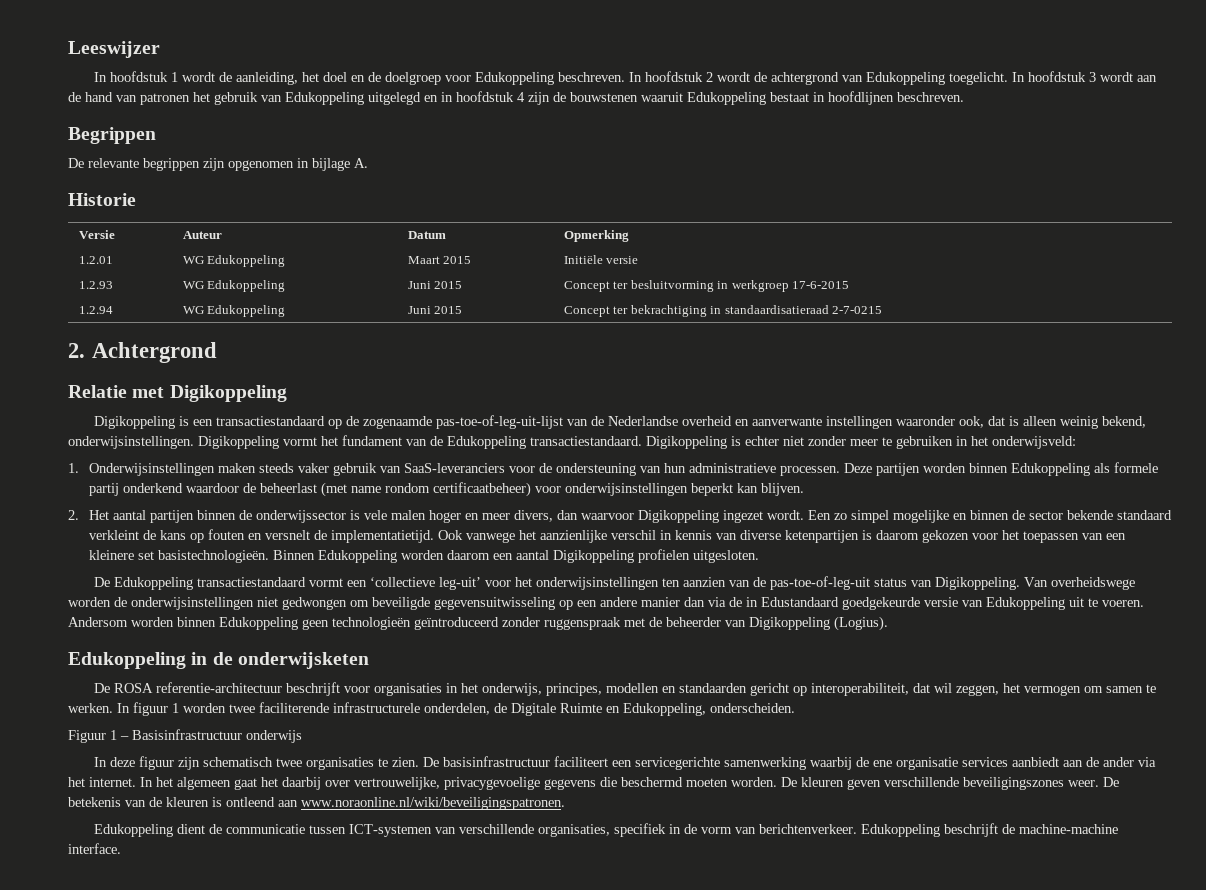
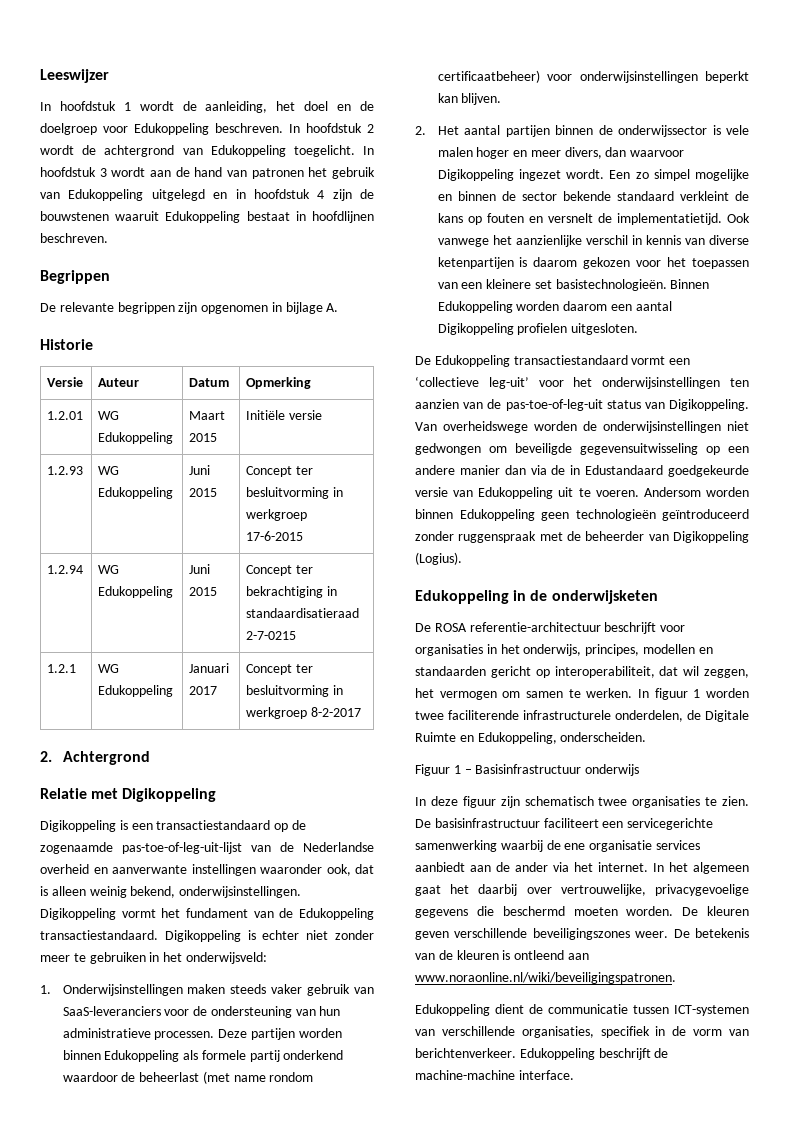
(883, 310) none -> [47,664,77,673] [98,664,120,673] [98,685,174,697] [189,663,230,673] [189,686,218,695] [246,664,314,675] [246,685,344,697] [246,707,362,719] // 1.2.1 | WG Edukoppeling | Januari 2017 | Concept ter besluitvorming in werkgroep 8-2-2017

